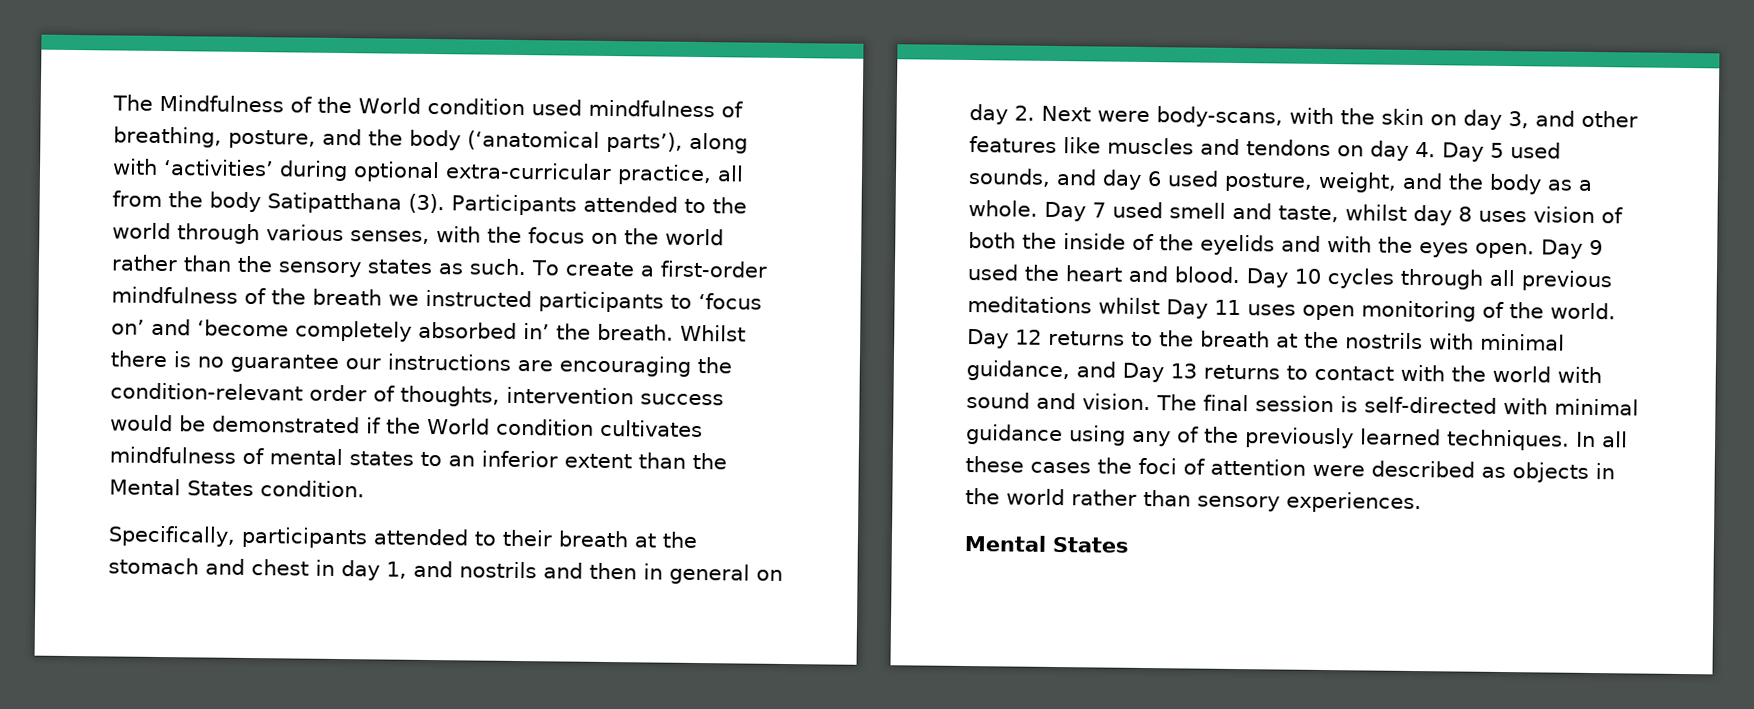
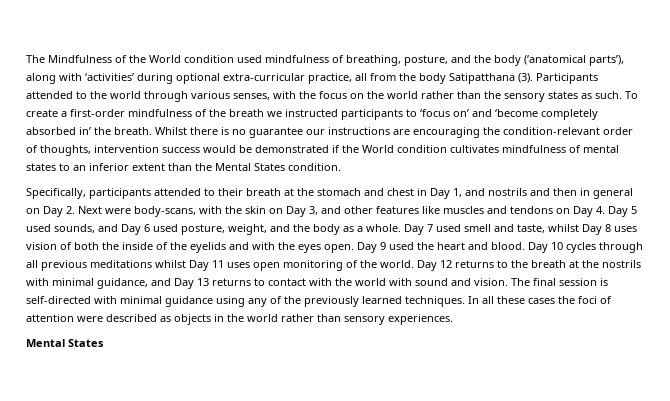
[341,560,380,581] day -> [430,188,450,199] Day
[969,104,1008,125] day -> [43,206,63,217] Day
[1463,109,1502,130] day -> [286,206,306,217] Day
[1369,140,1409,161] day -> [573,206,593,217] Day
[1102,169,1142,190] day -> [121,224,141,235] Day
[1413,204,1452,226] day -> [582,224,602,235] Day

